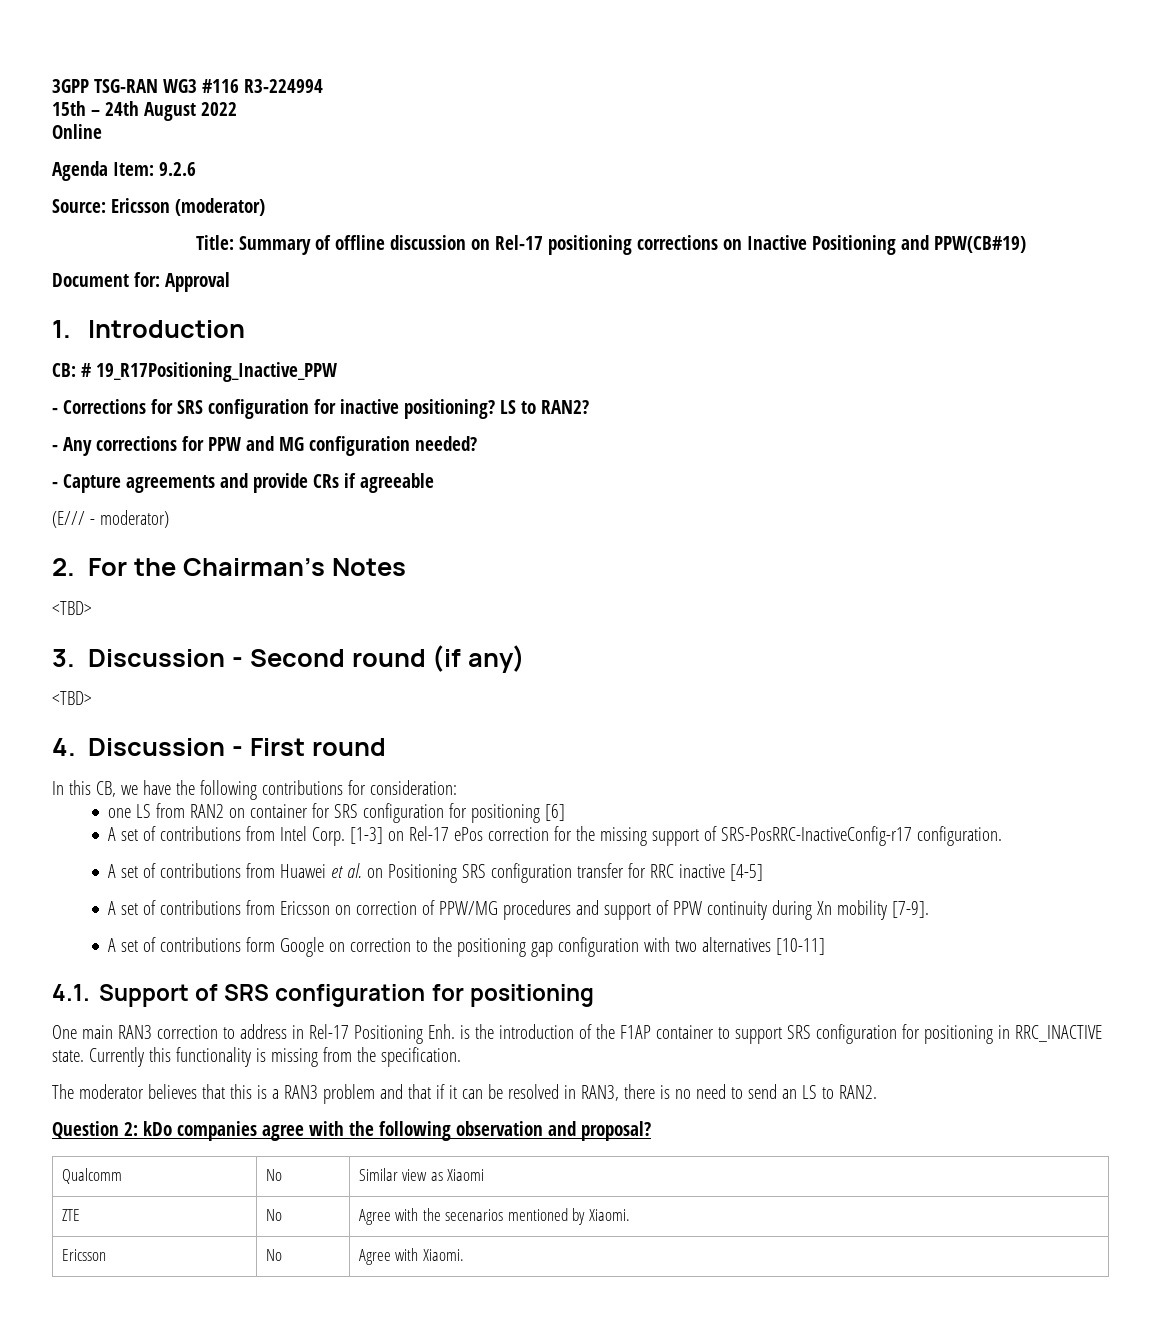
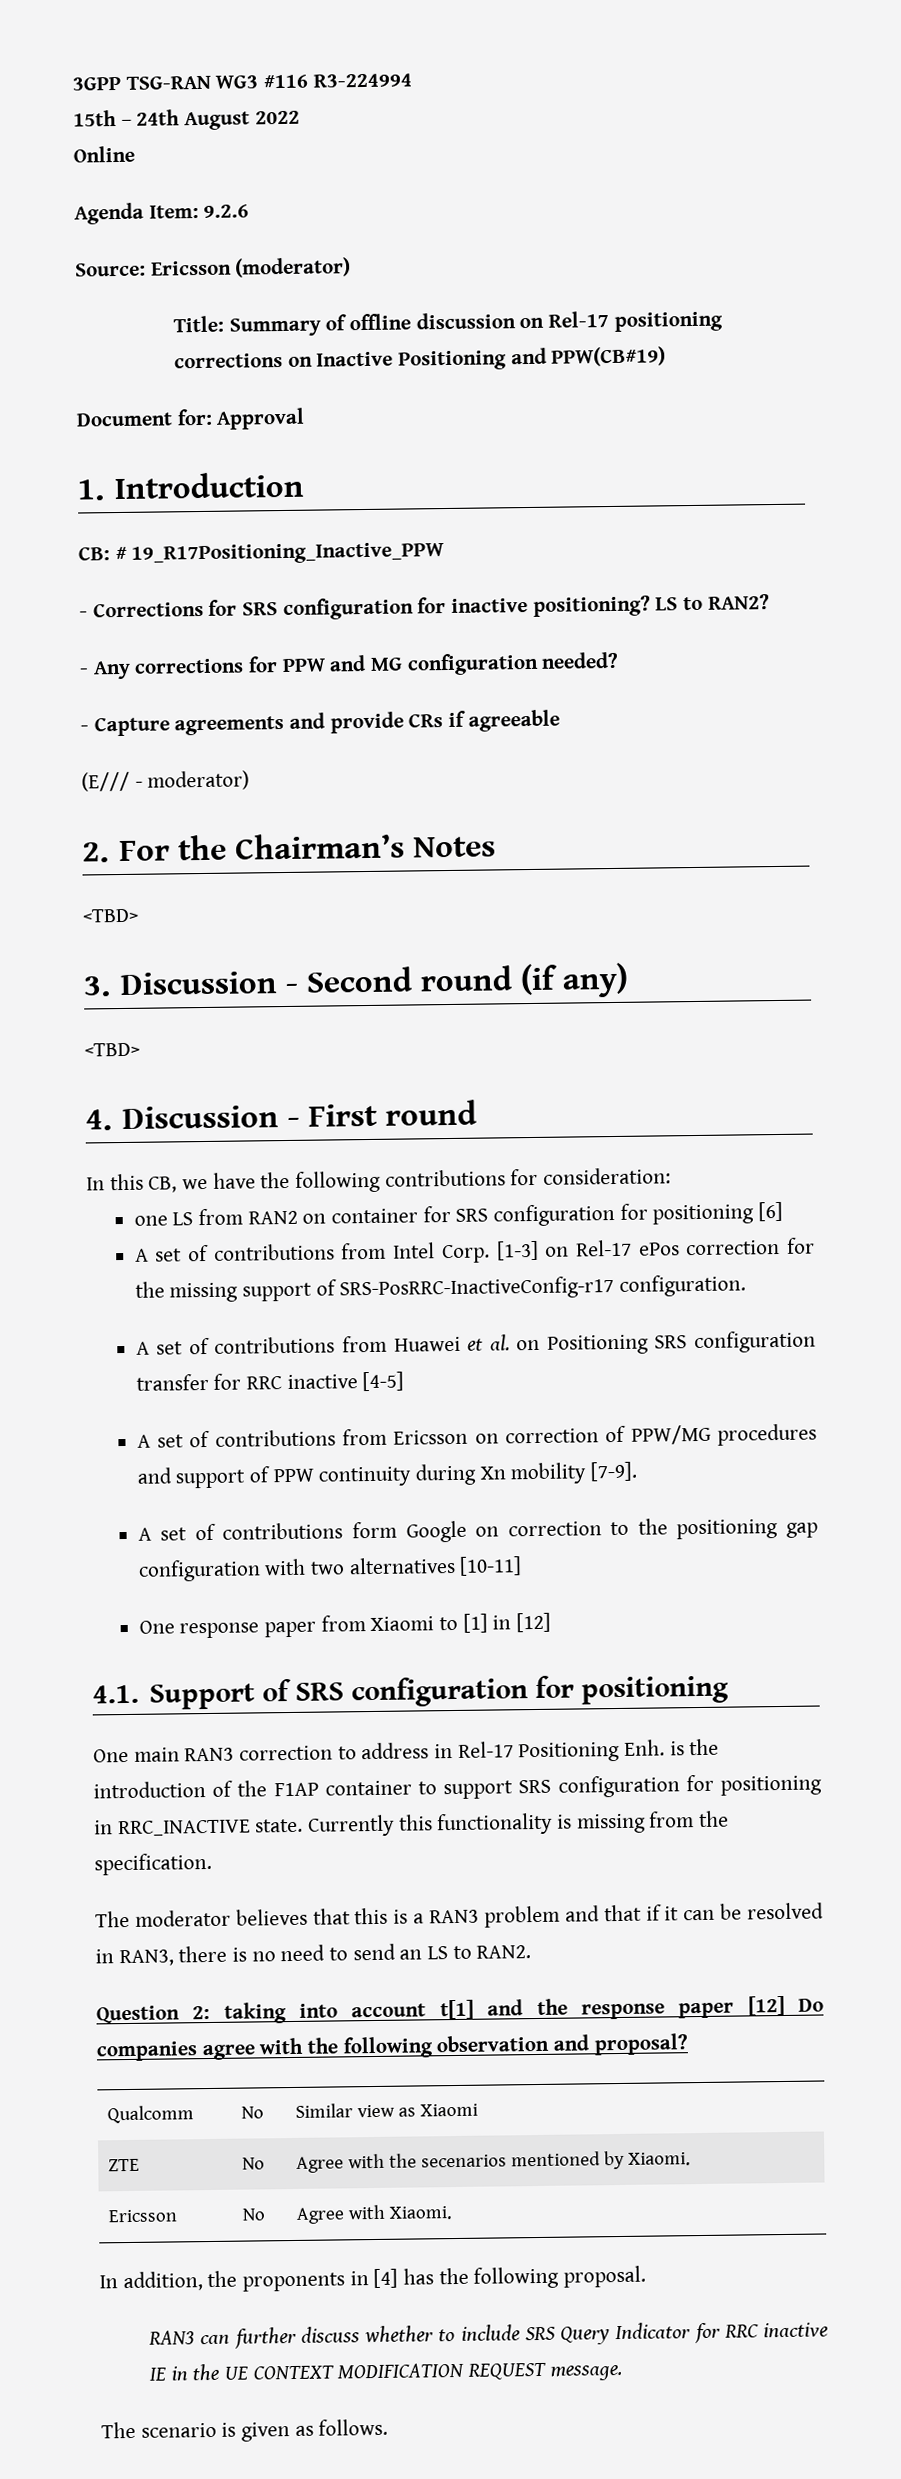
(826, 946) none -> [138,1612,551,1639] // One response paper from Xiaomi to [1] in [12]
[142,1121,172,1136] kDo -> [223,1995,825,2024] taking into account t[1] and the response paper [12] Do
(464, 1255) none -> [99,2265,647,2292] [148,2322,829,2349] [149,2362,622,2381] [101,2418,389,2442] // In addition, the proponents in [4] has the following proposal. // RAN3 can further discuss whether to include SRS Query Indicator for RRC inactive IE in the UE CONTEXT MODIFICATION REQUEST message. // The scenario is given as follows.

